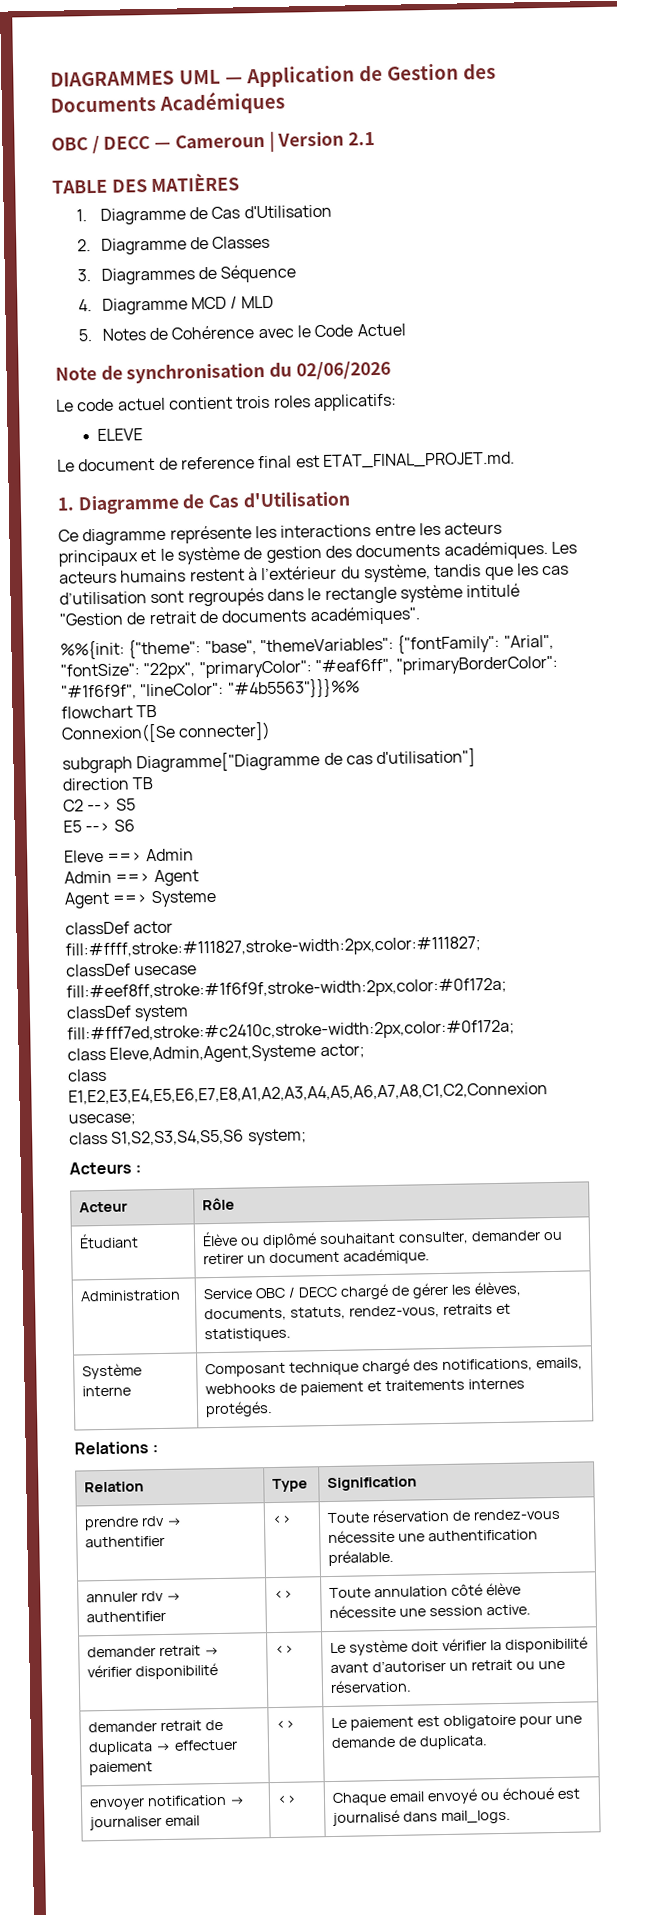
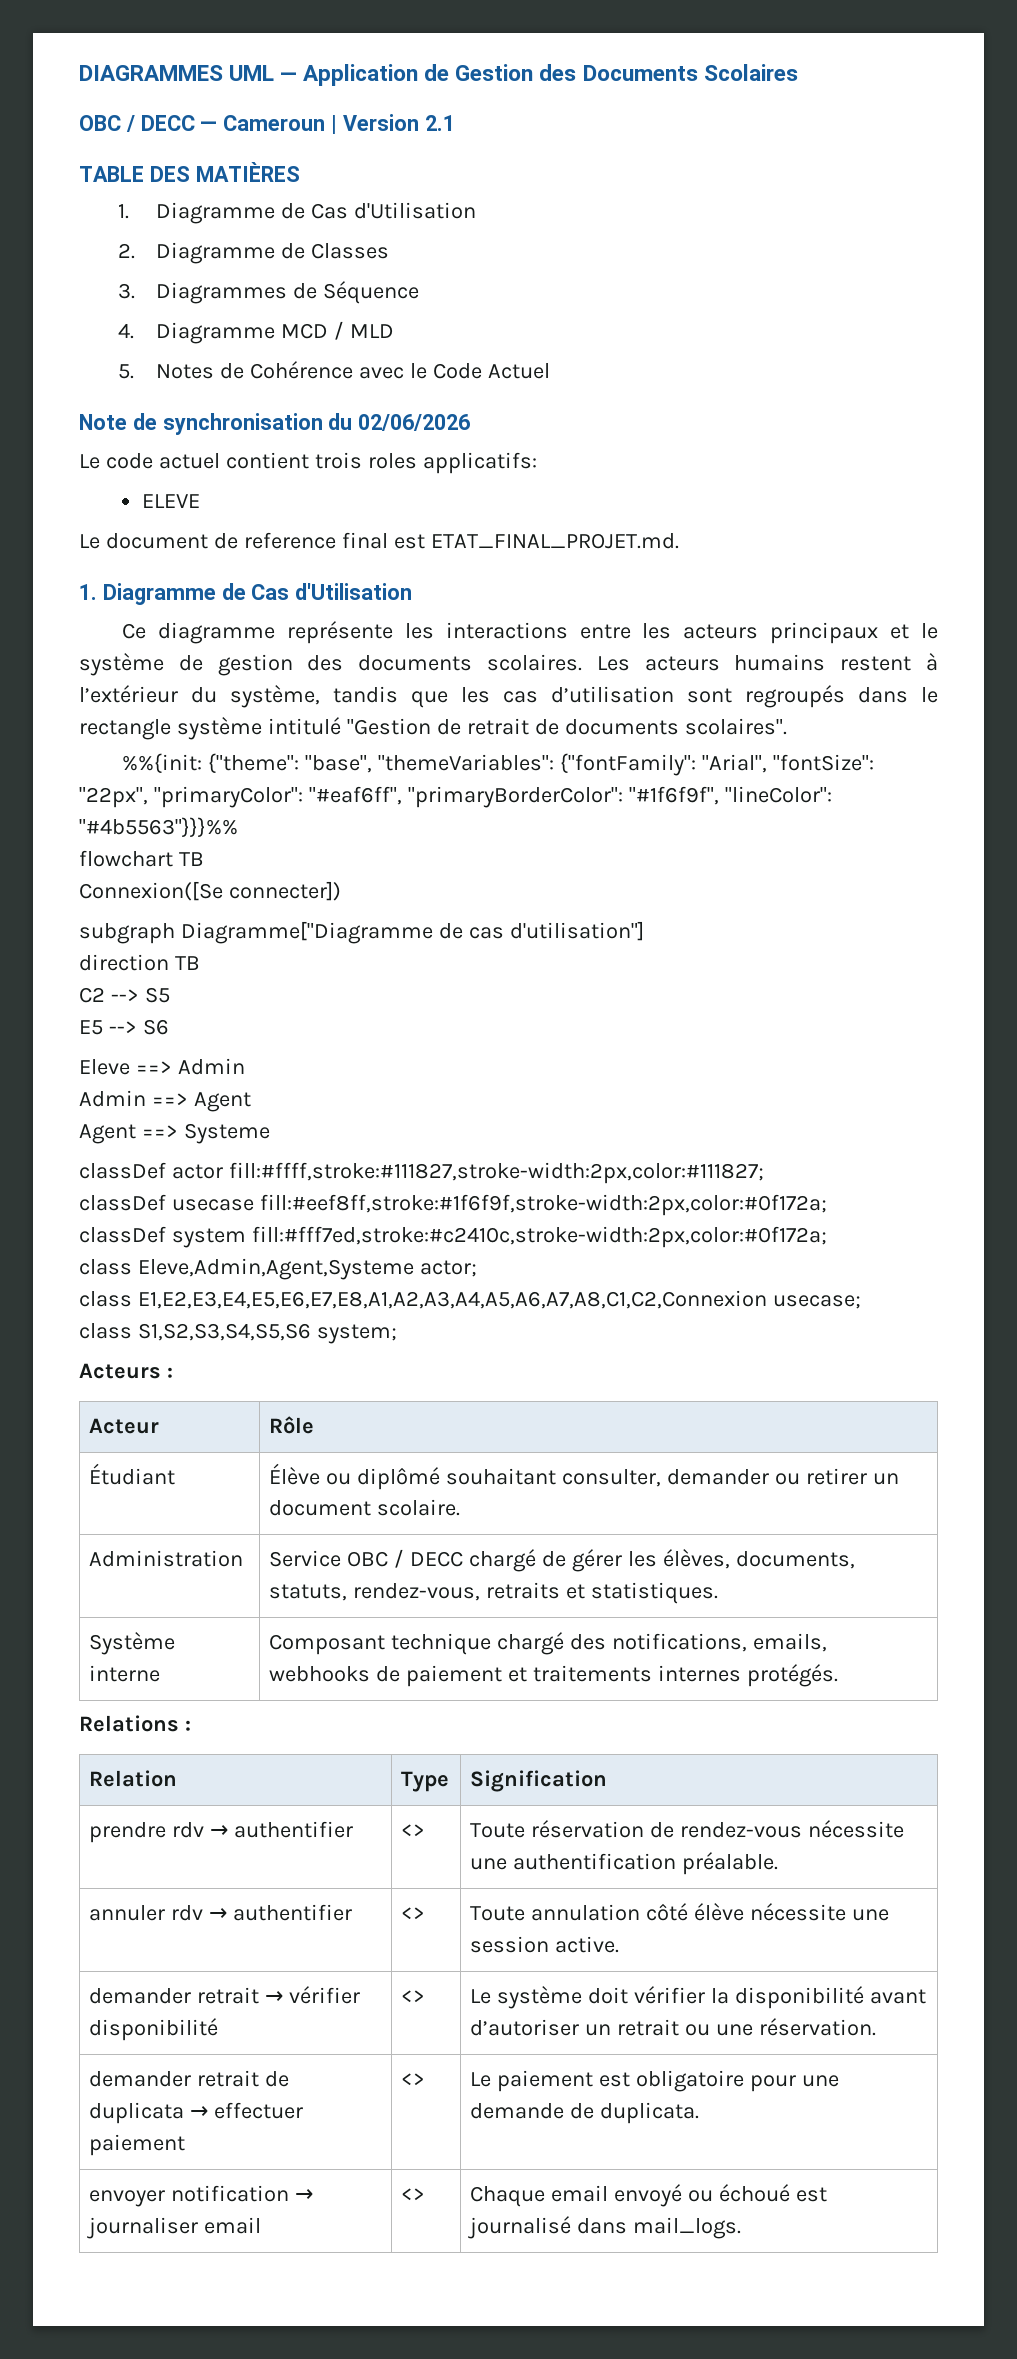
[158,90,285,115] Académiques -> [703,64,798,81] Scolaires
[443,540,548,560] académiques. -> [487,654,582,671] scolaires.
[309,606,421,626] académiques". -> [684,718,787,735] scolaires".
[343,1248,431,1265] académique. -> [377,1499,461,1516] scolaire.

